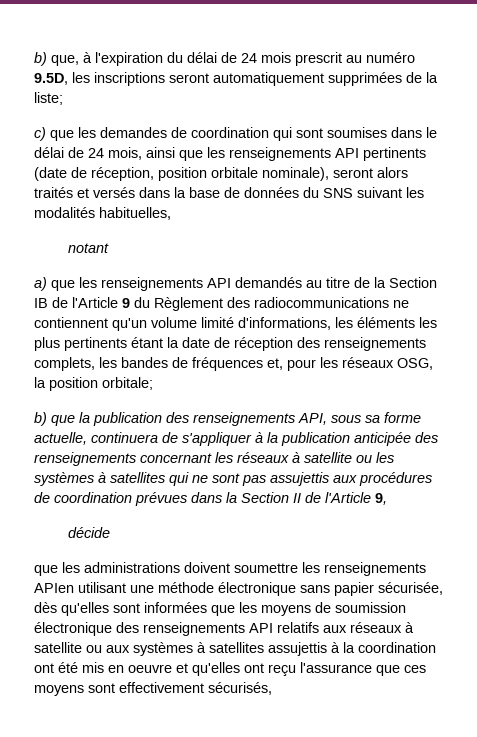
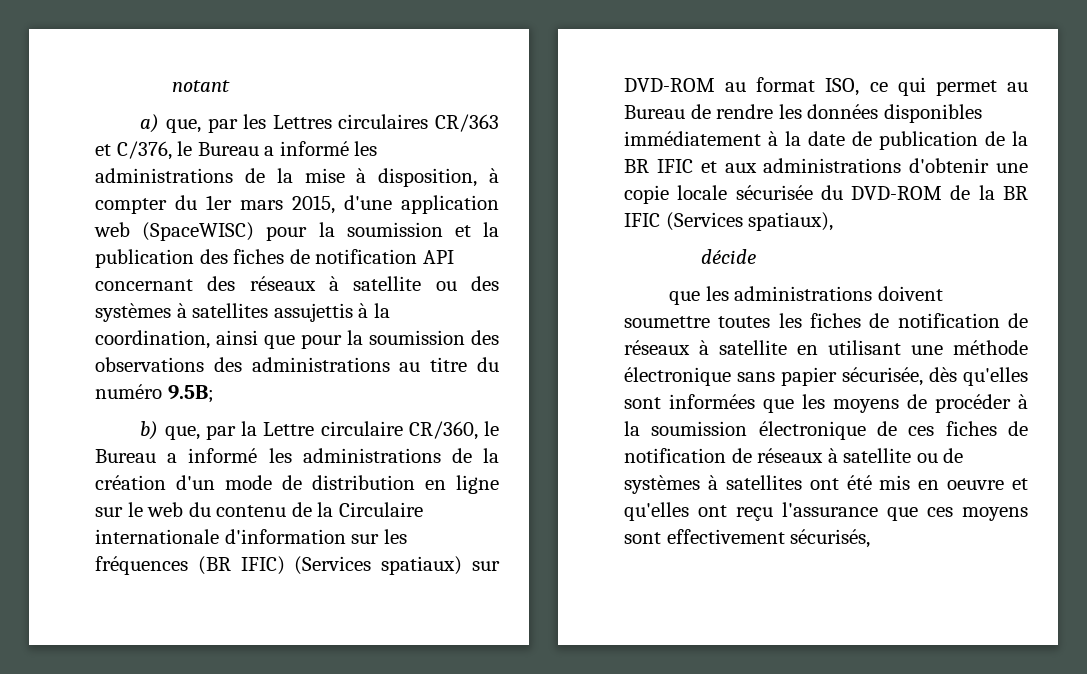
[34,52,415,66] [34,72,438,86] [34,92,63,105] [34,127,437,141] [34,147,426,161] [34,167,408,181] [34,187,424,198] [34,207,171,220] [67,243,109,253] [34,277,437,291] [34,297,409,311] [34,317,437,331] [34,337,426,351] [34,357,433,371] [34,377,153,391] [34,412,421,426] [34,432,438,446] [34,452,394,466] [34,472,432,486] [34,492,387,506] b) que, à l'expiration du délai de 24 mois prescrit au numéro 9.5D, les inscriptions seront automatiquement supprimées de la liste; // c) que les demandes de coordination qui sont soumises dans le délai de 24 mois, ainsi que les renseignements API pertinents (date de réception, position orbitale nominale), seront alors traités et versés dans la base de données du SNS suivant les modalités habituelles, // notant // a) que les renseignements API demandés au titre de la Section IB de l'Article 9 du Règlement des radiocommunications ne contiennent qu'un volume limité d'informations, les éléments les plus pertinents étant la date de réception des renseignements complets, les bandes de fréquences et, pour les réseaux OSG, la position orbitale; // b) que la publication des renseignements API, sous sa forme actuelle, continuera de s'appliquer à la publication anticipée des renseignements concernant les réseaux à satellite ou les systèmes à satellites qui ne sont pas assujettis aux procédures de coordination prévues dans la Section II de l'Article 9, -> [172,80,231,92] [140,114,500,133] [95,141,378,160] [95,168,499,187] [95,195,499,214] [94,222,500,241] [95,249,454,268] [95,276,499,291] [95,303,390,322] [95,330,499,349] [95,357,500,372] [95,384,214,403] [140,421,499,440] [95,448,500,463] [95,475,499,494] [95,502,423,517] [95,529,407,544] [95,556,501,575] [624,77,1028,96] [624,104,982,123] [624,131,1028,150] [624,158,1028,173] [624,185,1028,204] [624,212,834,231] notant // a) que, par les Lettres circulaires CR/363 et C/376, le Bureau a informé les administrations de la mise à disposition, à compter du 1er mars 2015, d'une application web (SpaceWISC) pour la soumission et la publication des fiches de notification API concernant des réseaux à satellite ou des systèmes à satellites assujettis à la coordination, ainsi que pour la soumission des observations des administrations au titre du numéro 9.5B; // b) que, par la Lettre circulaire CR/360, le Bureau a informé les administrations de la création d'un mode de distribution en ligne sur le web du contenu de la Circulaire internationale d'information sur les fréquences (BR IFIC) (Services spatiaux) sur DVD-ROM au format ISO, ce qui permet au Bureau de rendre les données disponibles immédiatement à la date de publication de la BR IFIC et aux administrations d'obtenir une copie locale sécurisée du DVD-ROM de la BR IFIC (Services spatiaux),
[302,562,426,576] [34,583,74,593] les renseignements APIen -> [718,313,1028,328] [624,340,818,355] toutes les fiches de notification de réseaux à satellite en
[335,602,406,613] [34,622,414,636] [34,642,436,656] soumission électronique des renseignements API relatifs aux réseaux à satellite ou aux systèmes à satellites assujettis à la coordination -> [935,394,1028,413] [624,421,1028,440] [624,448,964,463] [624,475,802,494] procéder à la soumission électronique de ces fiches de notification de réseaux à satellite ou de systèmes à satellites

